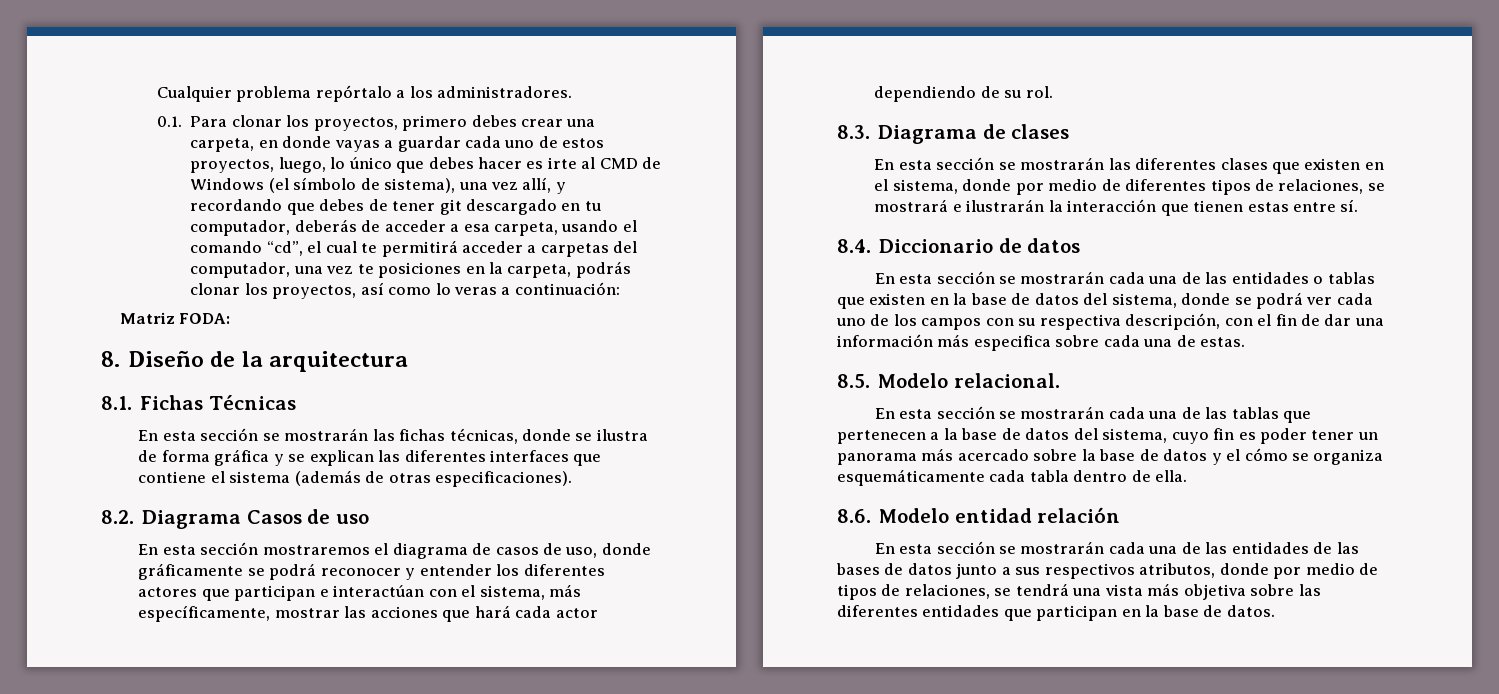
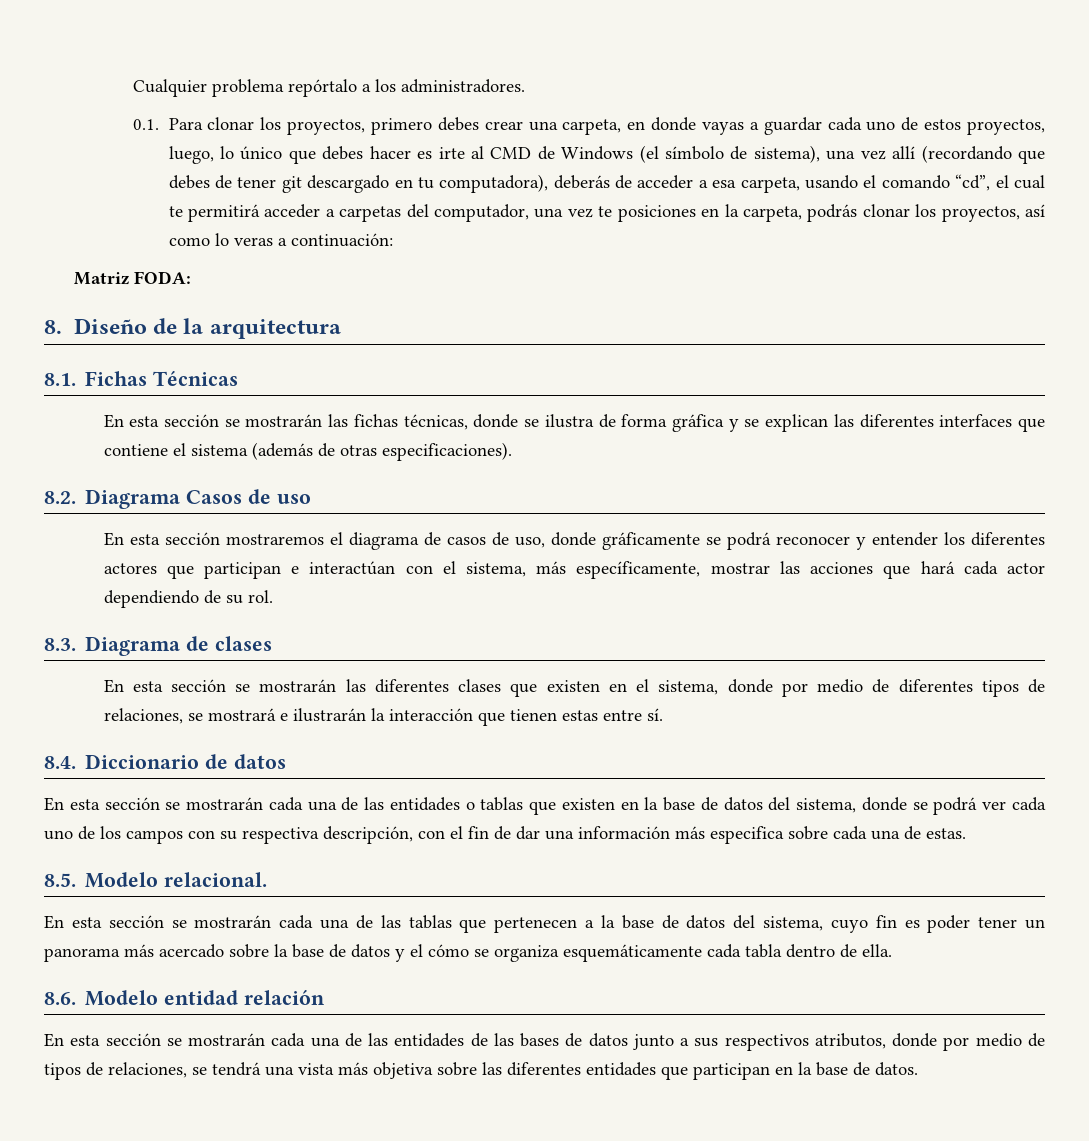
[522,177,566,194] [190,199,283,211] allí, y recordando -> [892,145,1012,163] allí (recordando
[190,220,291,236] computador, -> [439,174,549,193] computadora),

